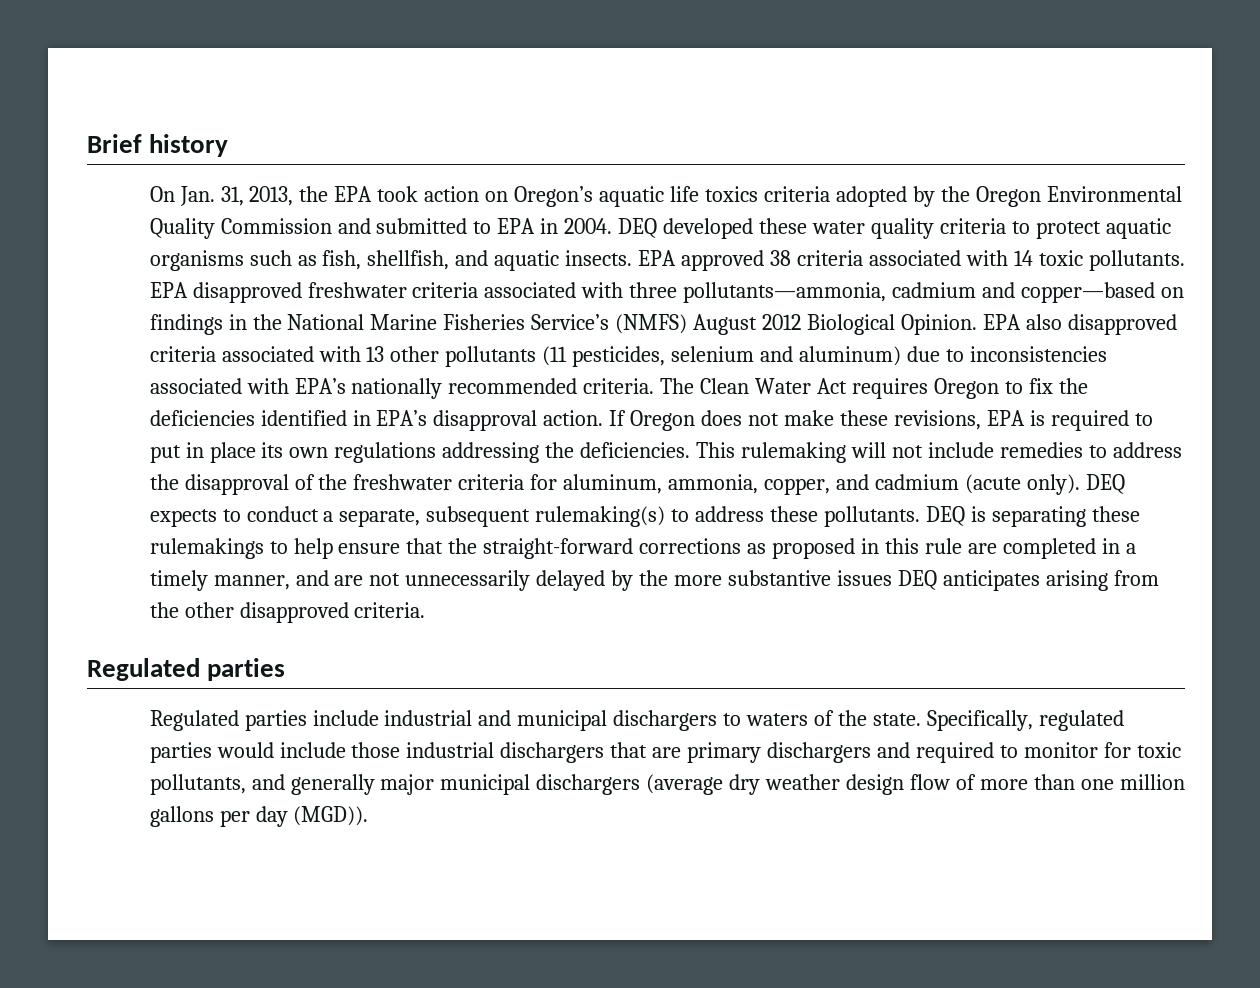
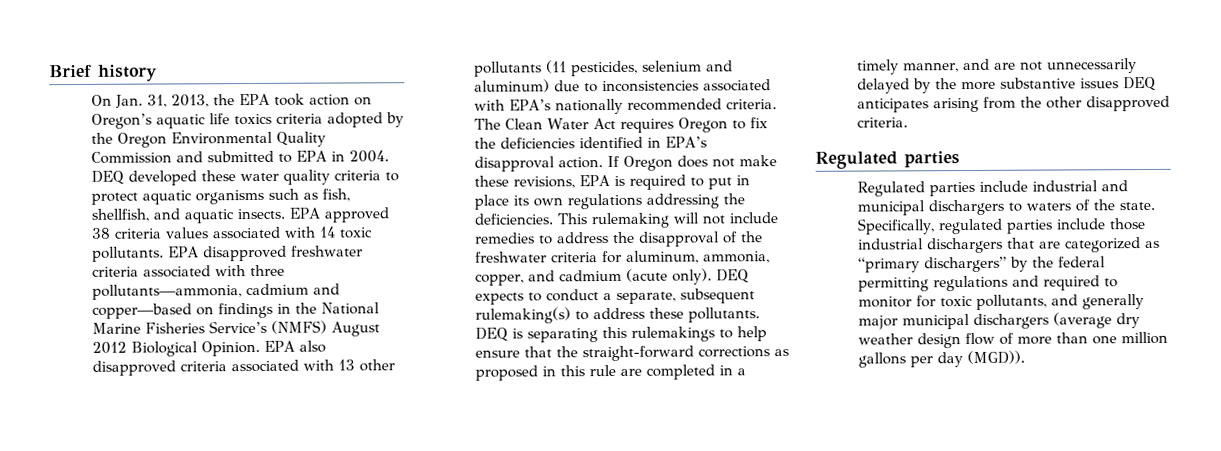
(863, 258) none -> [165,227,209,239] values
[1091,506,1140,522] these -> [601,326,627,339] this
[216,742,274,758] would -> (1053, 226) none
[687,742,872,763] primary dischargers -> [1064,237,1160,253] [857,256,1106,273] [857,275,1008,292] categorized as “primary dischargers” by the federal permitting regulations

